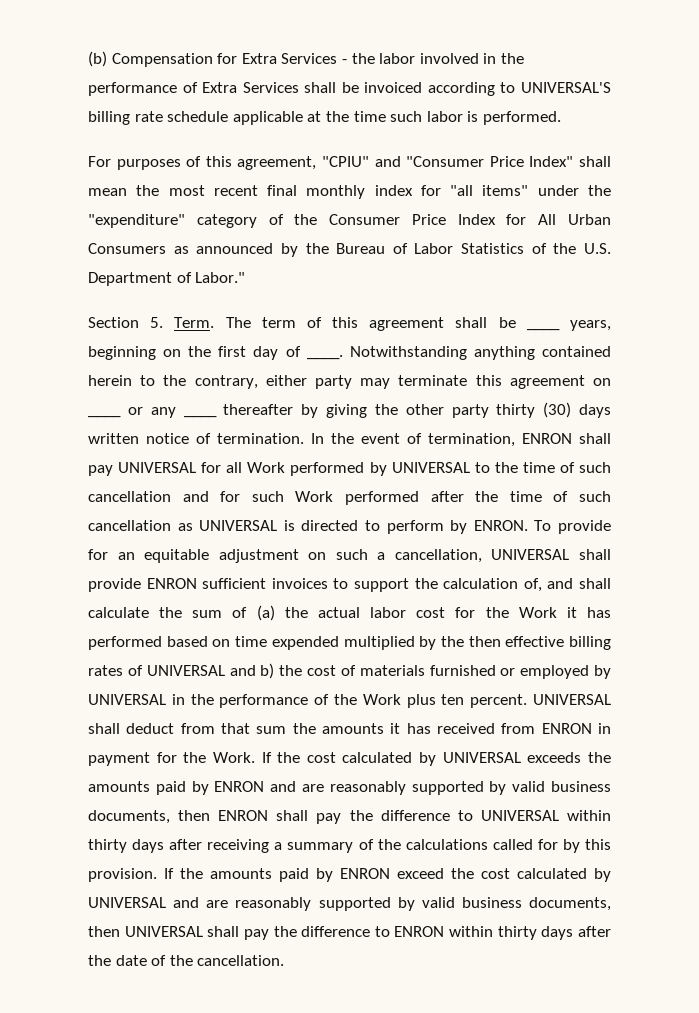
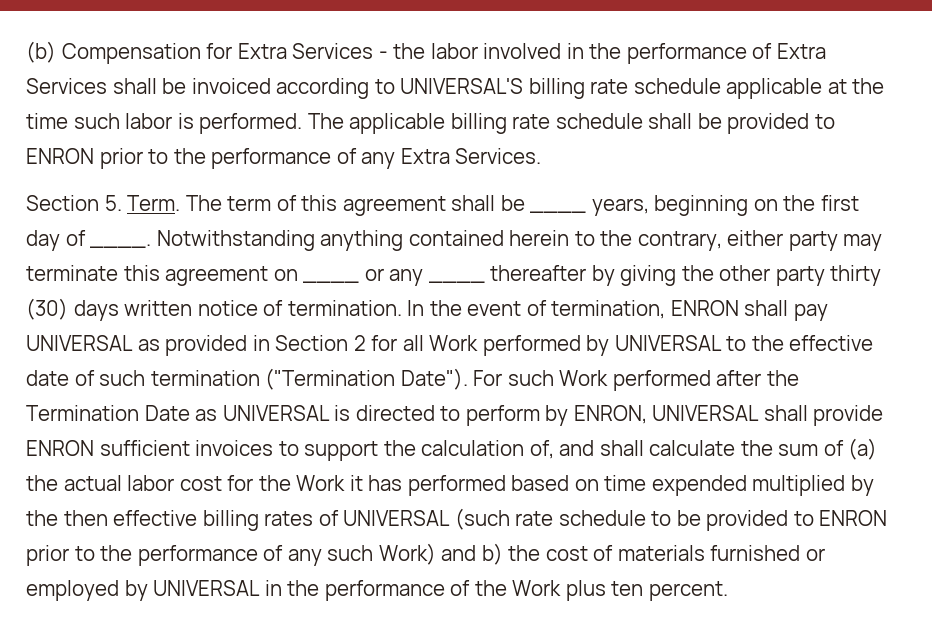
[88,156,612,170] [88,185,611,199] [88,214,611,228] [88,243,611,257] [88,272,246,286] // For purposes of this agreement, "CPIU" and "Consumer Price Index" shall mean the most recent final monthly index for "all items" under the "expenditure" category of the Consumer Price Index for All Urban Consumers as announced by the Bureau of Labor Statistics of the U.S. Department of Labor." -> [307,113,835,134] [26,148,542,169] The applicable billing rate schedule shall be provided to ENRON prior to the performance of any Extra Services.
(197, 467) none -> [137,335,366,356] as provided in Section 2
[522,462,611,473] [88,491,241,502] time of such cancellation and for -> [789,335,874,351] [26,368,503,390] effective date of such termination ("Termination Date"). For
[509,491,612,502] [88,520,171,531] time of such cancellation -> [26,405,190,421] Termination Date
[473,520,612,534] [88,549,482,563] ENRON. To provide for an equitable adjustment on such a cancellation, -> [573,405,647,424] ENRON,
(225, 670) none -> [454,508,888,531] [26,543,436,566] (such rate schedule to be provided to ENRON prior to the performance of any such Work)
[533,694,611,705] [88,723,611,734] [88,752,611,766] [88,781,611,795] [88,810,611,824] [88,839,611,853] [88,868,611,882] [88,897,611,911] [88,926,611,940] [88,955,285,966] UNIVERSAL shall deduct from that sum the amounts it has received from ENRON in payment for the Work. If the cost calculated by UNIVERSAL exceeds the amounts paid by ENRON and are reasonably supported by valid business documents, then ENRON shall pay the difference to UNIVERSAL within thirty days after receiving a summary of the calculations called for by this provision. If the amounts paid by ENRON exceed the cost calculated by UNIVERSAL and are reasonably supported by valid business documents, then UNIVERSAL shall pay the difference to ENRON within thirty days after the date of the cancellation. -> (728, 591) none

